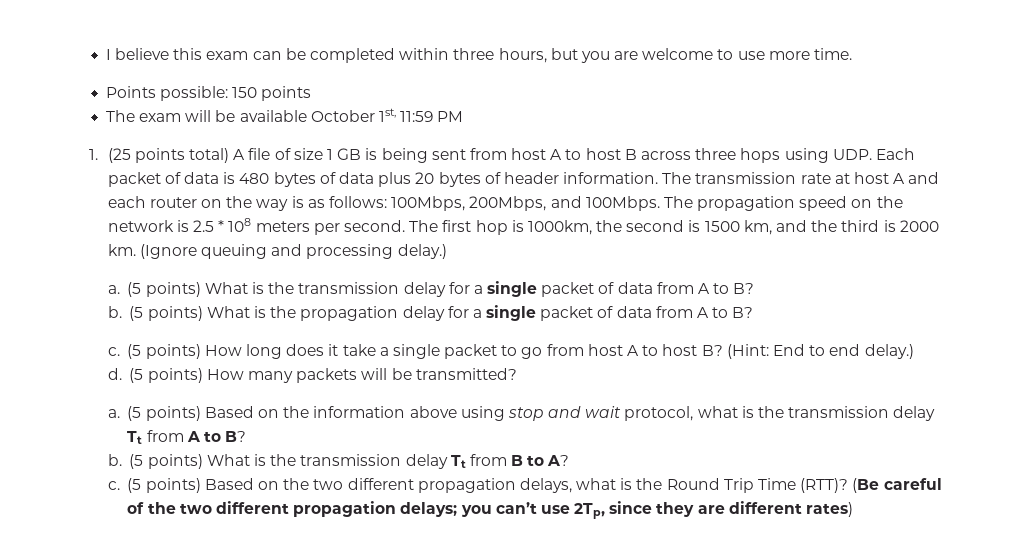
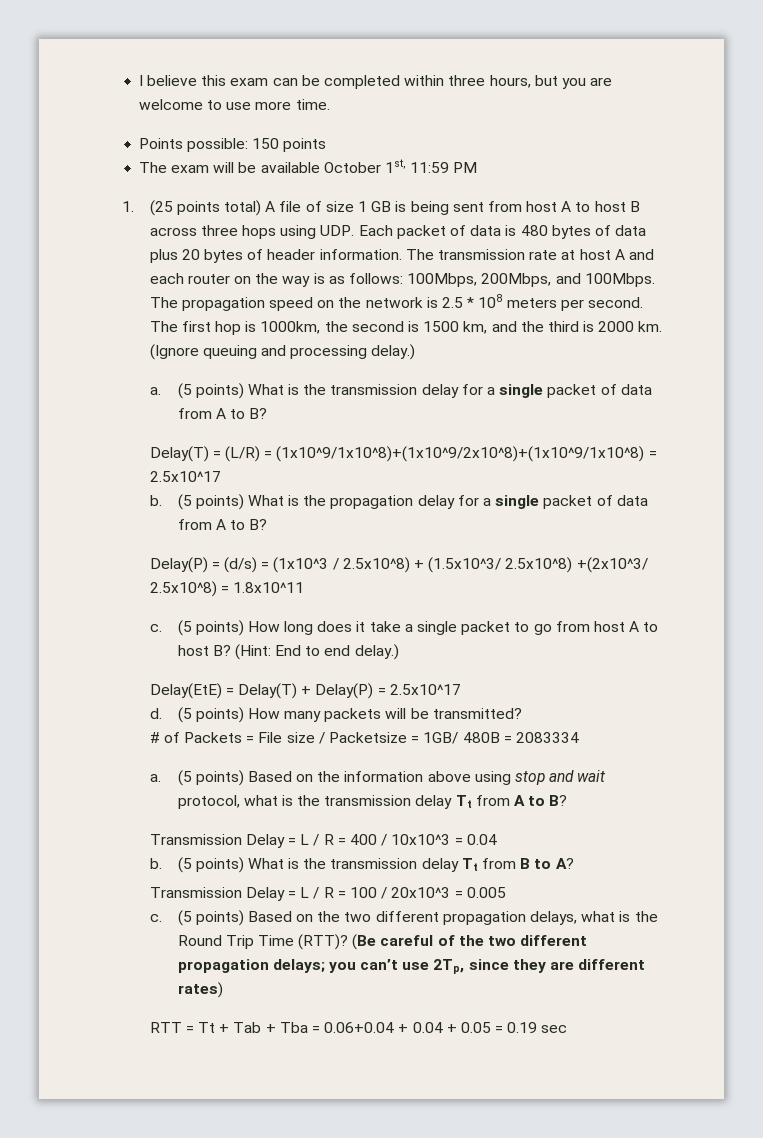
(755, 288) none -> [149,446,657,462] [149,471,221,482] // Delay(T) = (L/R) = (1x10^9/1x10^8)+(1x10^9/2x10^8)+(1x10^9/1x10^8) = 2.5x10^17
(754, 312) none -> [149,557,648,573] [149,581,305,597] // Delay(P) = (d/s) = (1x10^3 / 2.5x10^8) + (1.5x10^3/ 2.5x10^8) +(2x10^3/ 2.5x10^8) = 1.8x10^11
(914, 351) none -> [149,683,461,699] // Delay(EtE) = Delay(T) + Delay(P) = 2.5x10^17
(517, 374) none -> [149,732,579,744] // # of Packets = File size / Packetsize = 1GB/ 480B = 2083334
(247, 436) none -> [149,834,497,848] // Transmission Delay = L / R = 400 / 10x10^3 = 0.04
(570, 460) none -> [149,887,506,901] // Transmission Delay = L / R = 100 / 20x10^3 = 0.005
(854, 509) none -> [149,1022,568,1033] // RTT = Tt + Tab + Tba = 0.06+0.04 + 0.04 + 0.05 = 0.19 sec

